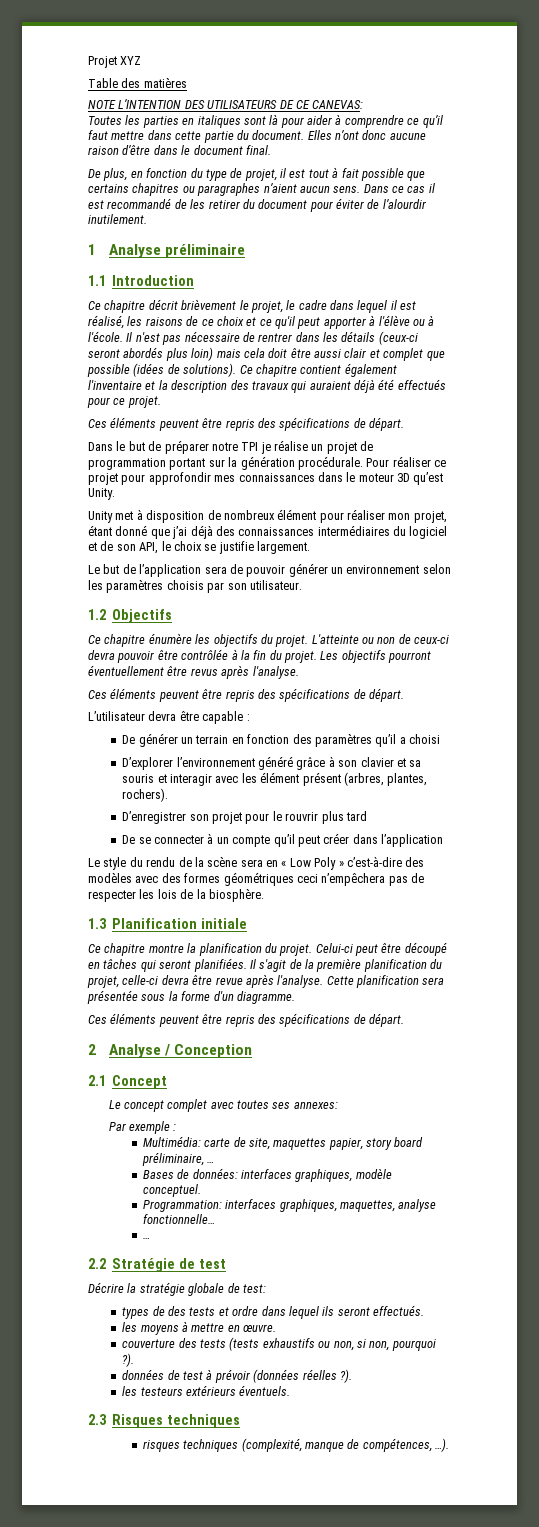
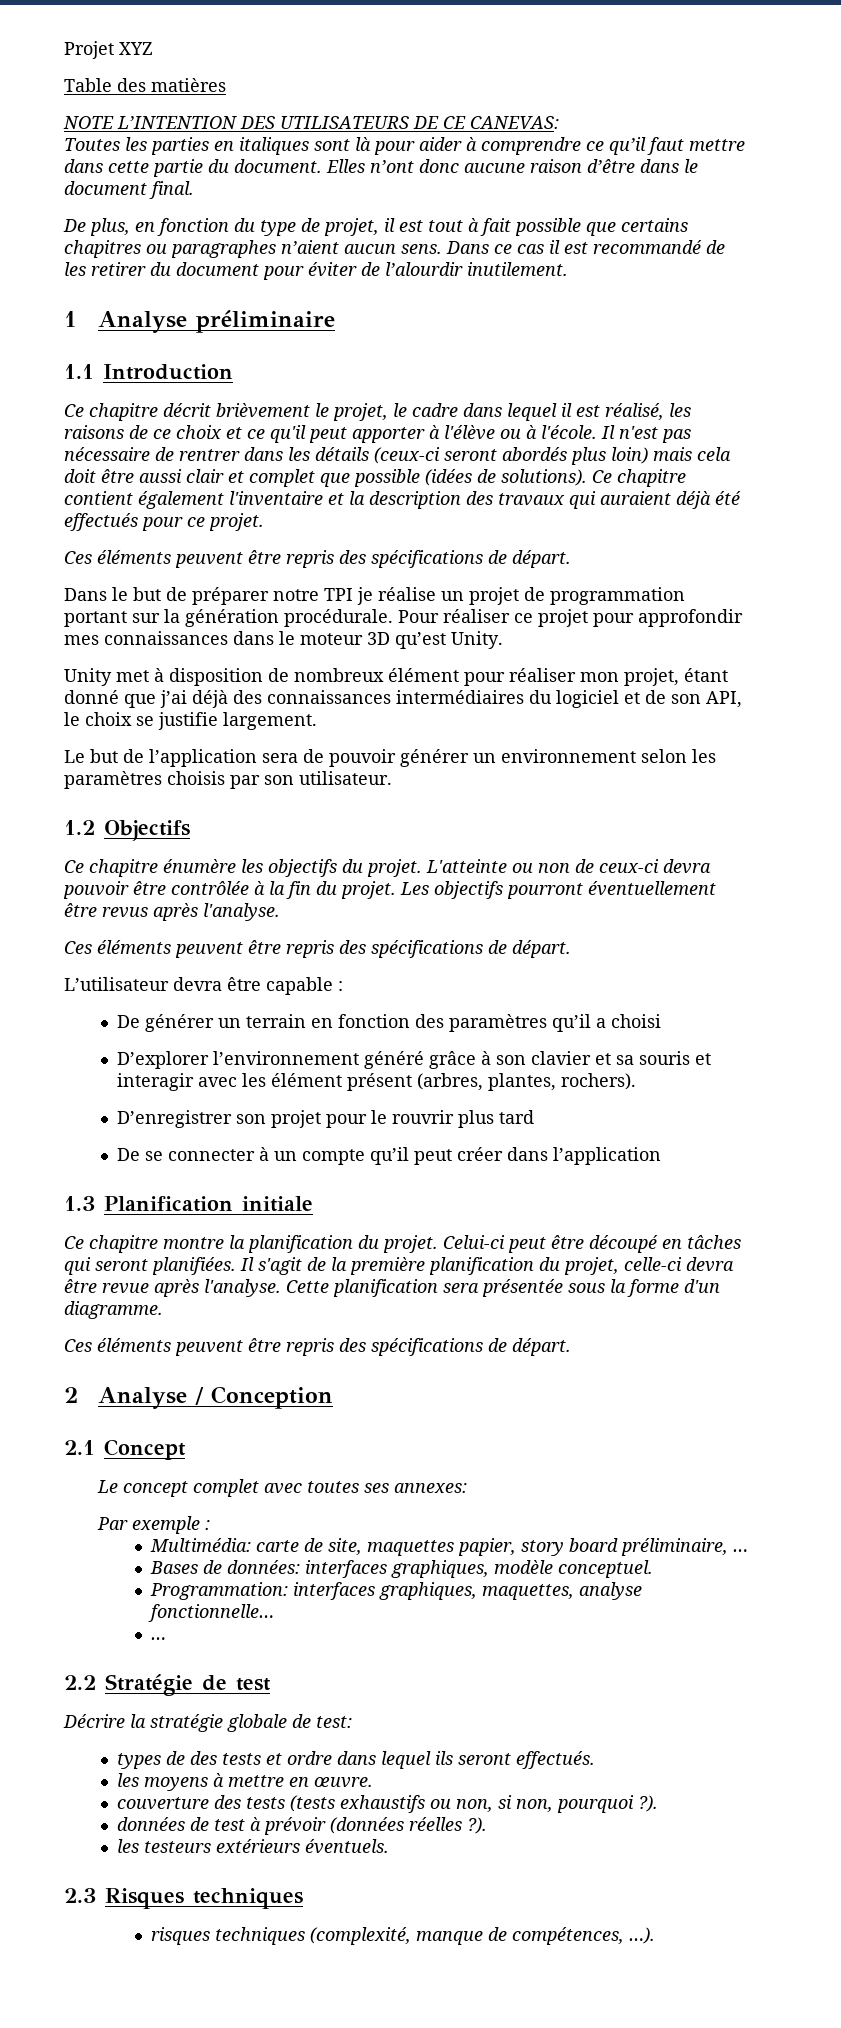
[88,856,425,870] [88,872,424,886] [88,888,264,902] // Le style du rendu de la scène sera en « Low Poly » c’est-à-dire des modèles avec des formes géométriques ceci n’empêchera pas de respecter les lois de la biosphère. -> (662, 1156) none

